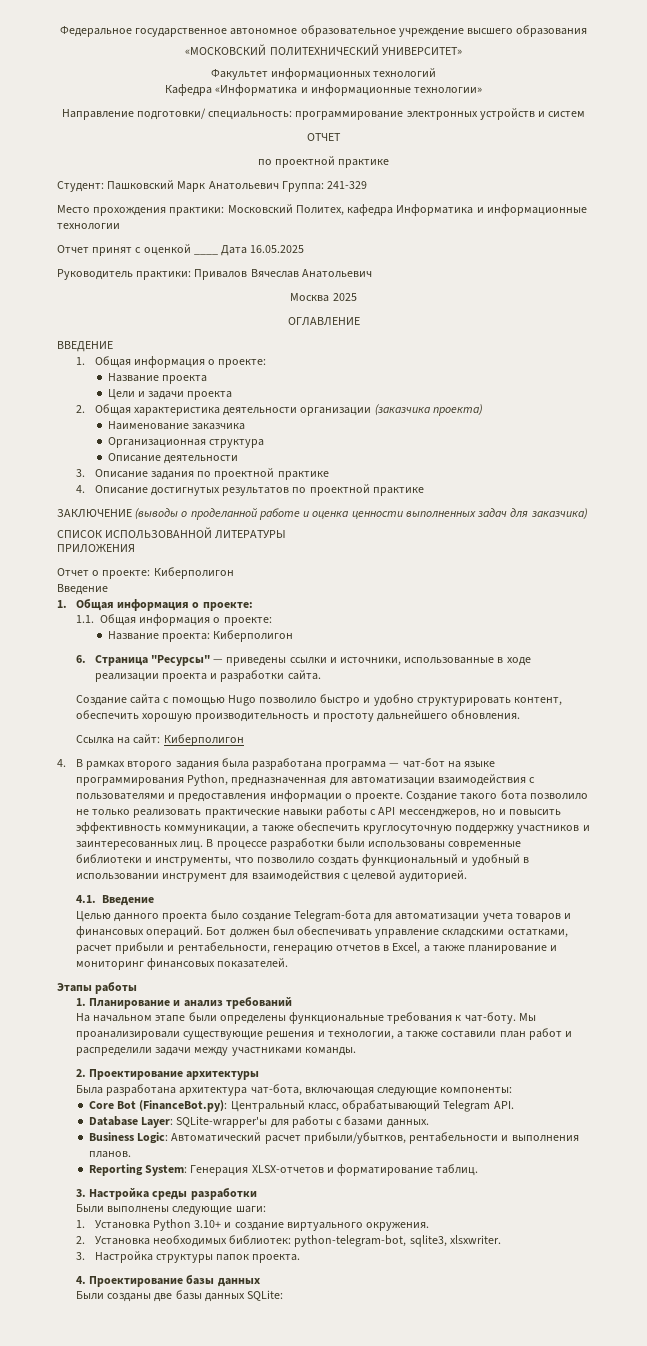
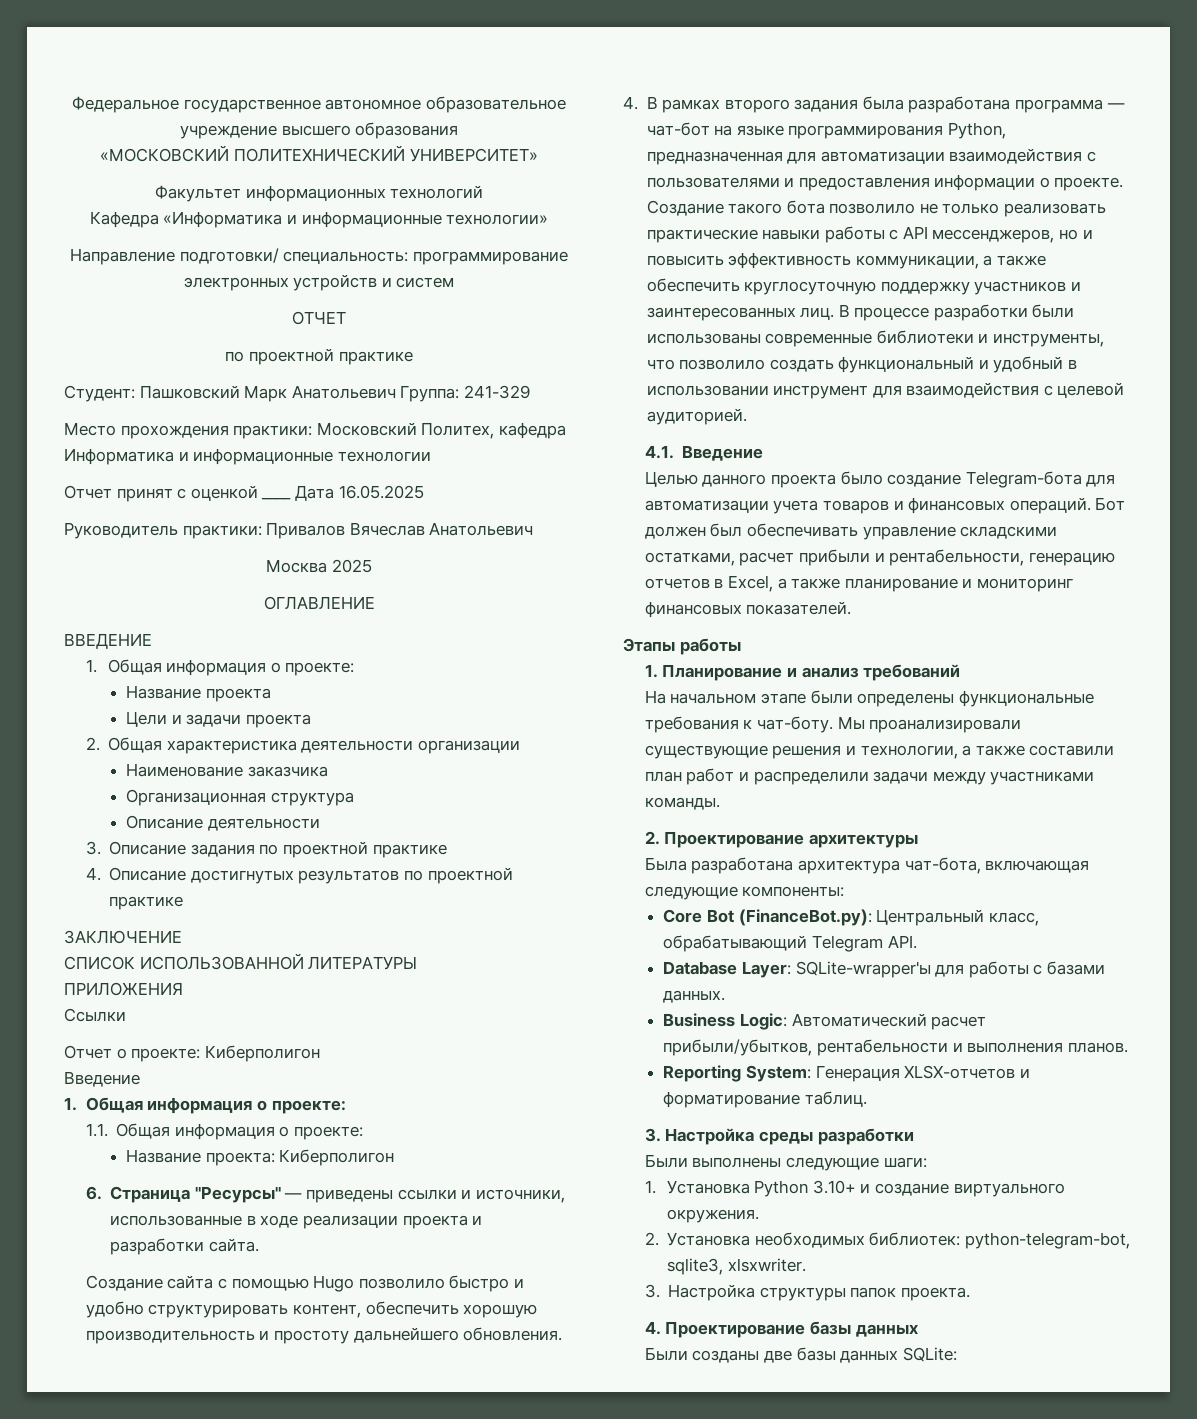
[374,404,483,416] (заказчика проекта) -> (521, 747) none
[135,508,588,520] (выводы о проделанной работе и оценка ценности выполненных задач для заказчика) -> (182, 937) none
(135, 548) none -> [64,1008,126,1022] // Ссылки
[75,734,244,746] // Ссылка на сайт: Киберполигон -> (563, 1334) none

